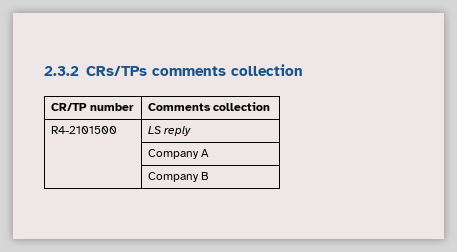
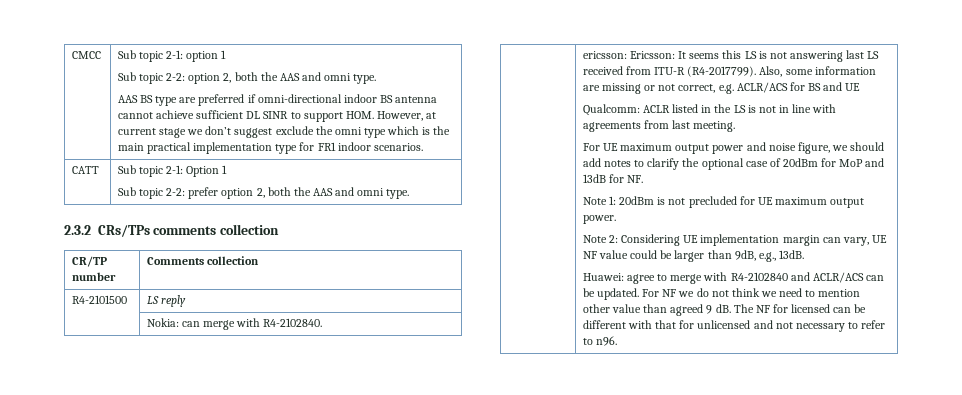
(44, 71) none -> [72,51,102,59] [118,50,227,62] [118,72,377,84] [118,94,437,106] [118,110,436,122] [118,126,451,138] [118,142,423,154] [72,166,100,174] [118,165,228,177] [118,187,410,199] CMCC | Sub topic 2-1: option 1 // Sub topic 2-2: option 2, both the AAS and omni type. // AAS BS type are preferred if omni-directional indoor BS antenna cannot achieve sufficient DL SINR to support HOM. However, at current stage we don’t suggest exclude the omni type which is the main practical implementation type for FR1 indoor scenarios. // CATT | Sub topic 2-1: Option 1 // Sub topic 2-2: prefer option 2, both the AAS and omni type. //
[147,149,209,159] [147,172,208,182] Company A // | Company B -> [147,318,323,330] [583,50,880,62] [583,66,876,77] [583,82,861,94] [583,104,837,116] [583,120,736,132] [583,142,884,154] [583,158,885,170] [583,174,644,183] [583,196,864,208] [583,215,617,224] [583,234,887,246] [583,250,804,262] [583,272,884,284] [583,288,861,300] [583,304,867,316] [583,320,885,332] [583,336,618,346] Nokia: can merge with R4-2102840. // | ericsson: Ericsson: It seems this LS is not answering last LS received from ITU-R (R4-2017799). Also, some information are missing or not correct, e.g. ACLR/ACS for BS and UE // Qualcomm: ACLR listed in the LS is not in line with agreements from last meeting. // For UE maximum output power and noise figure, we should add notes to clarify the optional case of 20dBm for MoP and 13dB for NF. // Note 1: 20dBm is not precluded for UE maximum output power. // Note 2: Considering UE implementation margin can vary, UE NF value could be larger than 9dB, e.g., 13dB. // Huawei: agree to merge with R4-2102840 and ACLR/ACS can be updated. For NF we do not think we need to mention other value than agreed 9 dB. The NF for licensed can be different with that for unlicensed and not necessary to refer to n96.

